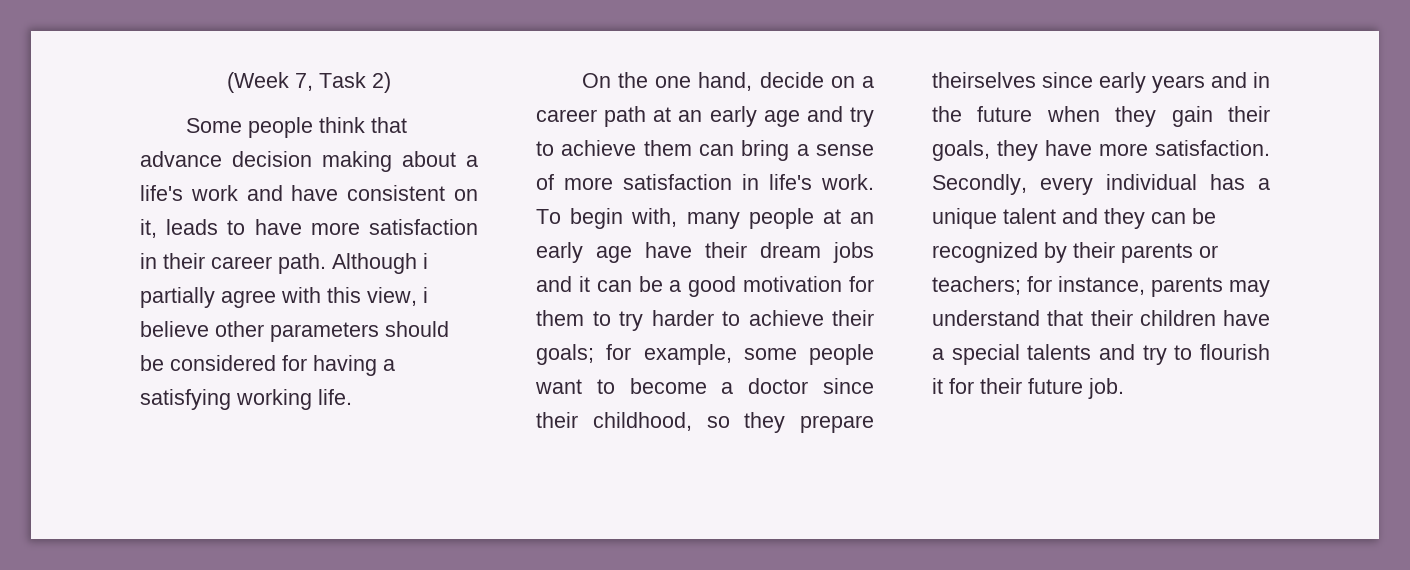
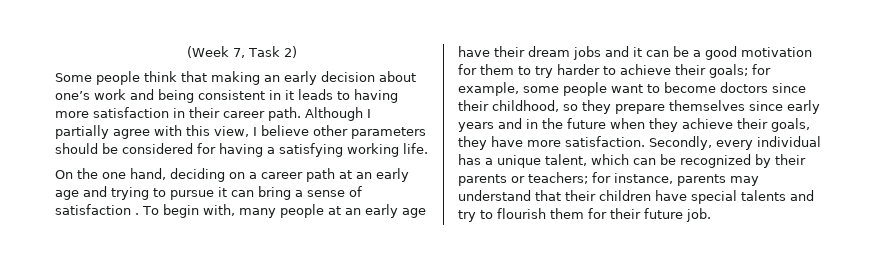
[140,151,478,172] [140,185,479,201] [140,219,157,238] advance decision making about a life's work and have consistent on it, -> [211,71,416,85] [55,89,294,103] making an early decision about one’s work and being consistent in it
[254,219,302,235] have -> [354,89,398,103] having
[423,253,428,269] i -> [367,109,371,118] I
[423,287,428,303] i -> [253,127,257,136] I
[759,72,824,88] decide -> [170,168,225,182] deciding
[850,107,874,127] [536,140,692,156] try to achieve them -> [111,187,227,200] trying to pursue it
[564,174,874,190] more satisfaction in life's work. -> [55,204,139,215] satisfaction .
[721,378,809,394] a doctor -> [720,82,768,93] doctors
[932,72,1036,88] theirselves -> [669,100,745,111] themselves
[1171,106,1213,127] gain -> [682,118,733,129] achieve
[1003,208,1145,229] talent and they -> [545,154,629,166] talent, which
[932,348,944,360] a -> (687, 195) none
[932,378,943,394] it -> [550,208,584,219] them

